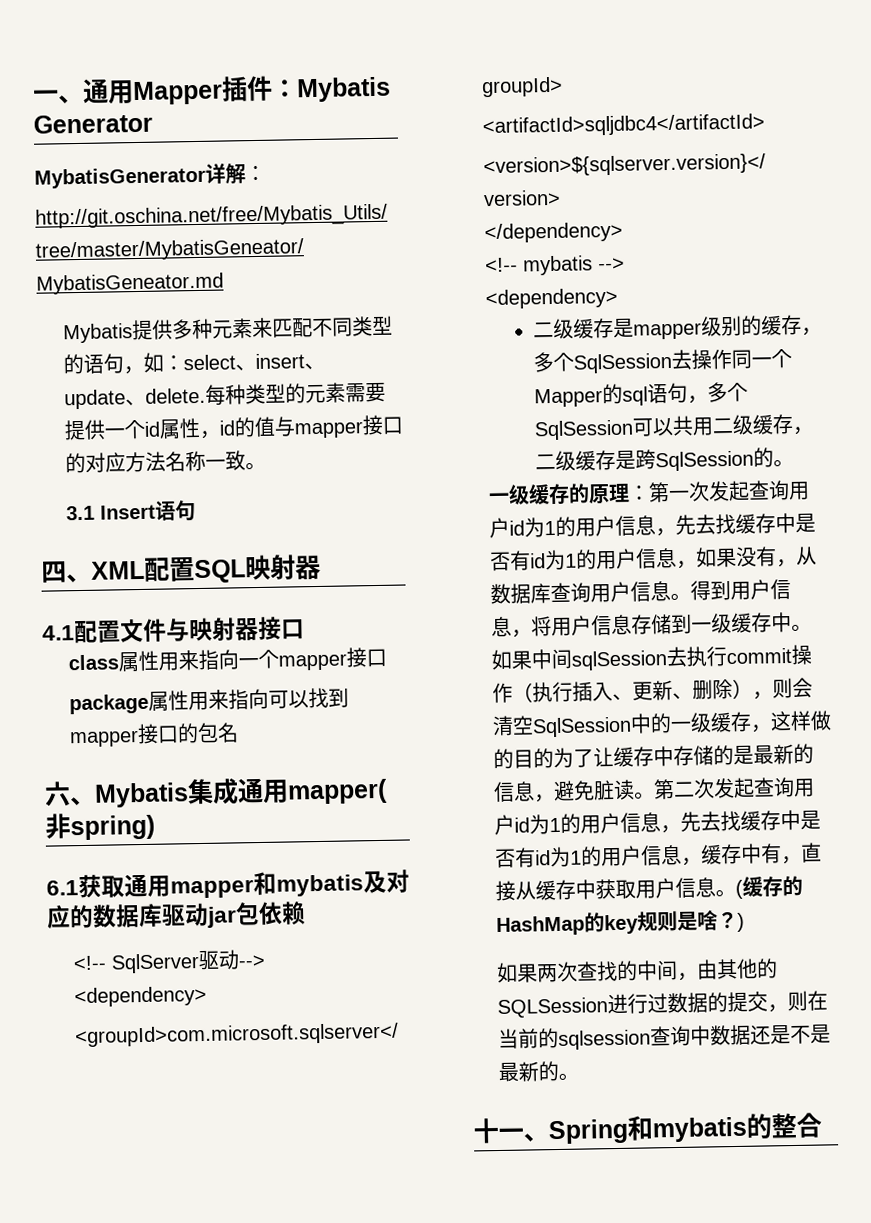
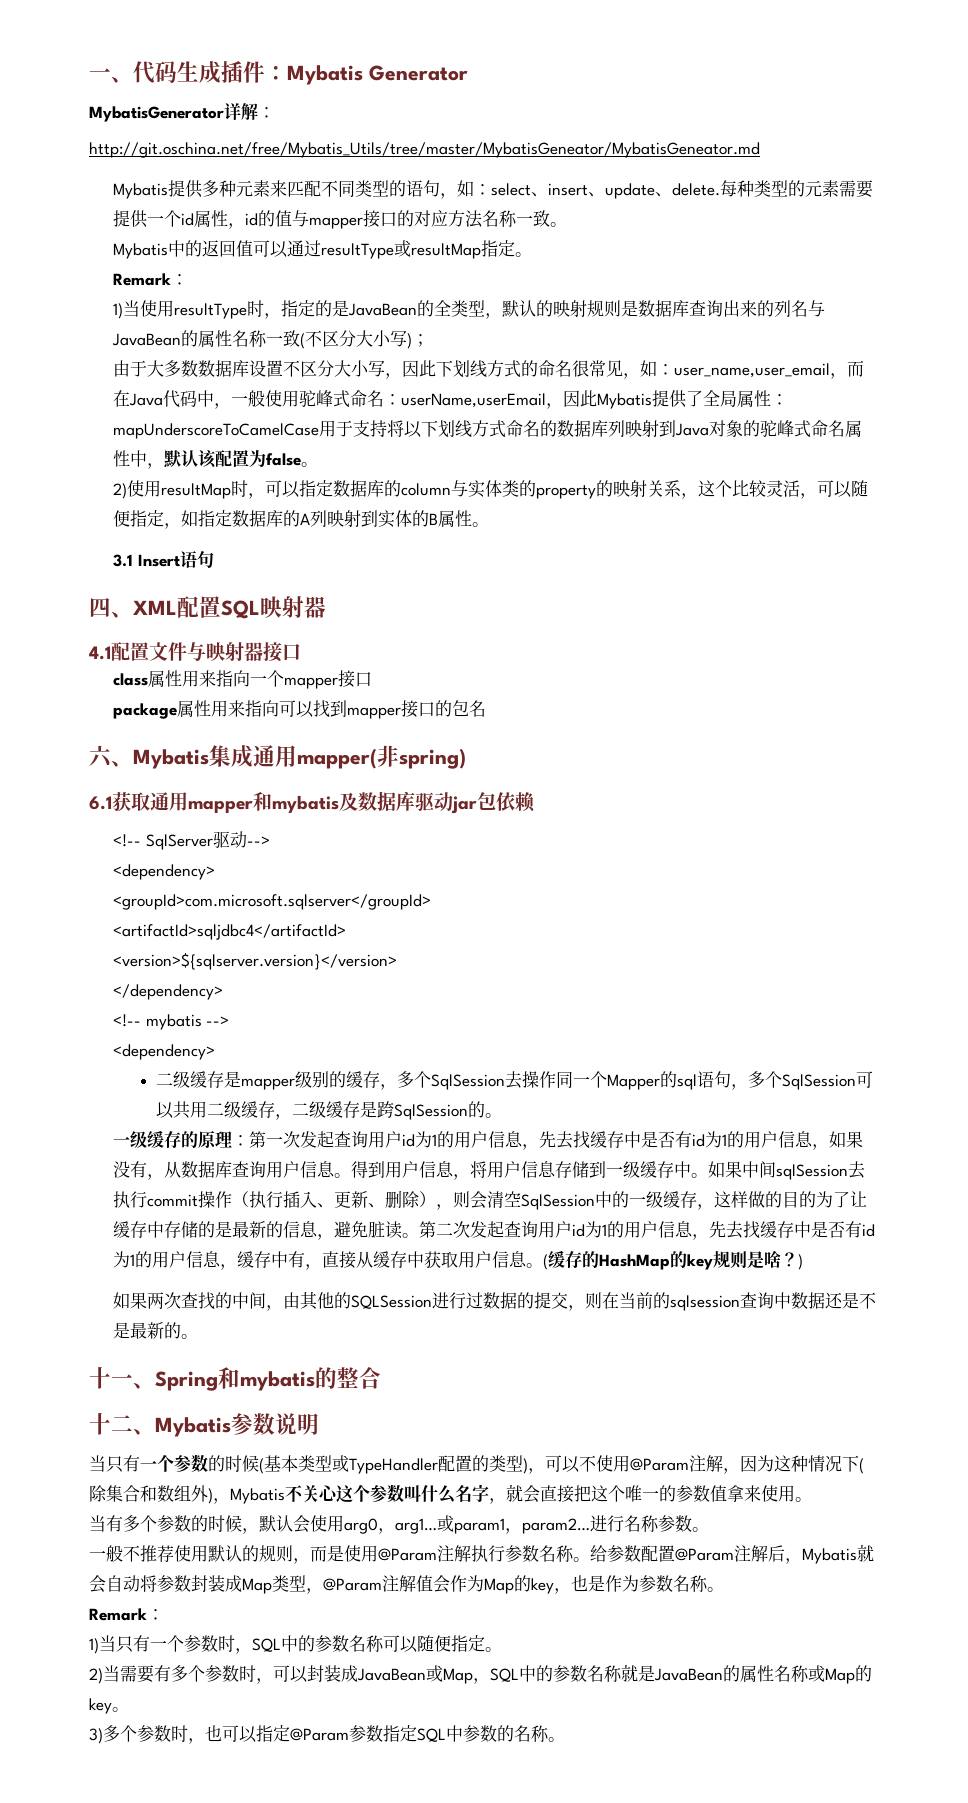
[33,78,223,106] 一、通用Mapper -> [89,61,221,84] 一、代码生成
(266, 466) none -> [113,240,533,259] [113,273,189,286] [113,300,826,319] [112,330,430,349] [113,360,865,379] [113,390,789,409] [113,420,863,439] [113,450,319,469] [113,480,869,499] [113,510,490,529] // Mybatis中的返回值可以通过resultType或resultMap指定。 // Remark： // 1)当使用resultType时，指定的是JavaBean的全类型，默认的映射规则是数据库查询出来的列名与JavaBean的属性名称一致(不区分大小写)； // 由于大多数数据库设置不区分大小写，因此下划线方式的命名很常见，如：user_name,user_email，而在Java代码中，一般使用驼峰式命名：userName,userEmail，因此Mybatis提供了全局属性：mapUnderscoreToCamelCase用于支持将以下划线方式命名的数据库列映射到Java对象的驼峰式命名属性中，默认该配置为false。 // 2)使用resultMap时，可以指定数据库的column与实体类的property的映射关系，这个比较灵活，可以随便指定，如指定数据库的A列映射到实体的B属性。
[386,869,410,893] [46,904,94,929] 对应的 -> (358, 801) none
(822, 1125) none -> [89,1413,319,1437] [89,1454,864,1474] [89,1484,812,1504] [89,1515,709,1534] [89,1544,874,1564] [89,1575,724,1594] [89,1608,164,1621] [89,1635,502,1654] [89,1664,872,1684] [89,1698,129,1714] [89,1725,565,1744] // 十二、Mybatis参数说明 // 当只有一个参数的时候(基本类型或TypeHandler配置的类型)，可以不使用@Param注解，因为这种情况下(除集合和数组外)，Mybatis不关心这个参数叫什么名字，就会直接把这个唯一的参数值拿来使用。 // 当有多个参数的时候，默认会使用arg0，arg1…或param1，param2…进行名称参数。 // 一般不推荐使用默认的规则，而是使用@Param注解执行参数名称。给参数配置@Param注解后，Mybatis就会自动将参数封装成Map类型，@Param注解值会作为Map的key，也是作为参数名称。 // Remark： // 1)当只有一个参数时，SQL中的参数名称可以随便指定。 // 2)当需要有多个参数时，可以封装成JavaBean或Map，SQL中的参数名称就是JavaBean的属性名称或Map的key。 // 3)多个参数时，也可以指定@Param参数指定SQL中参数的名称。

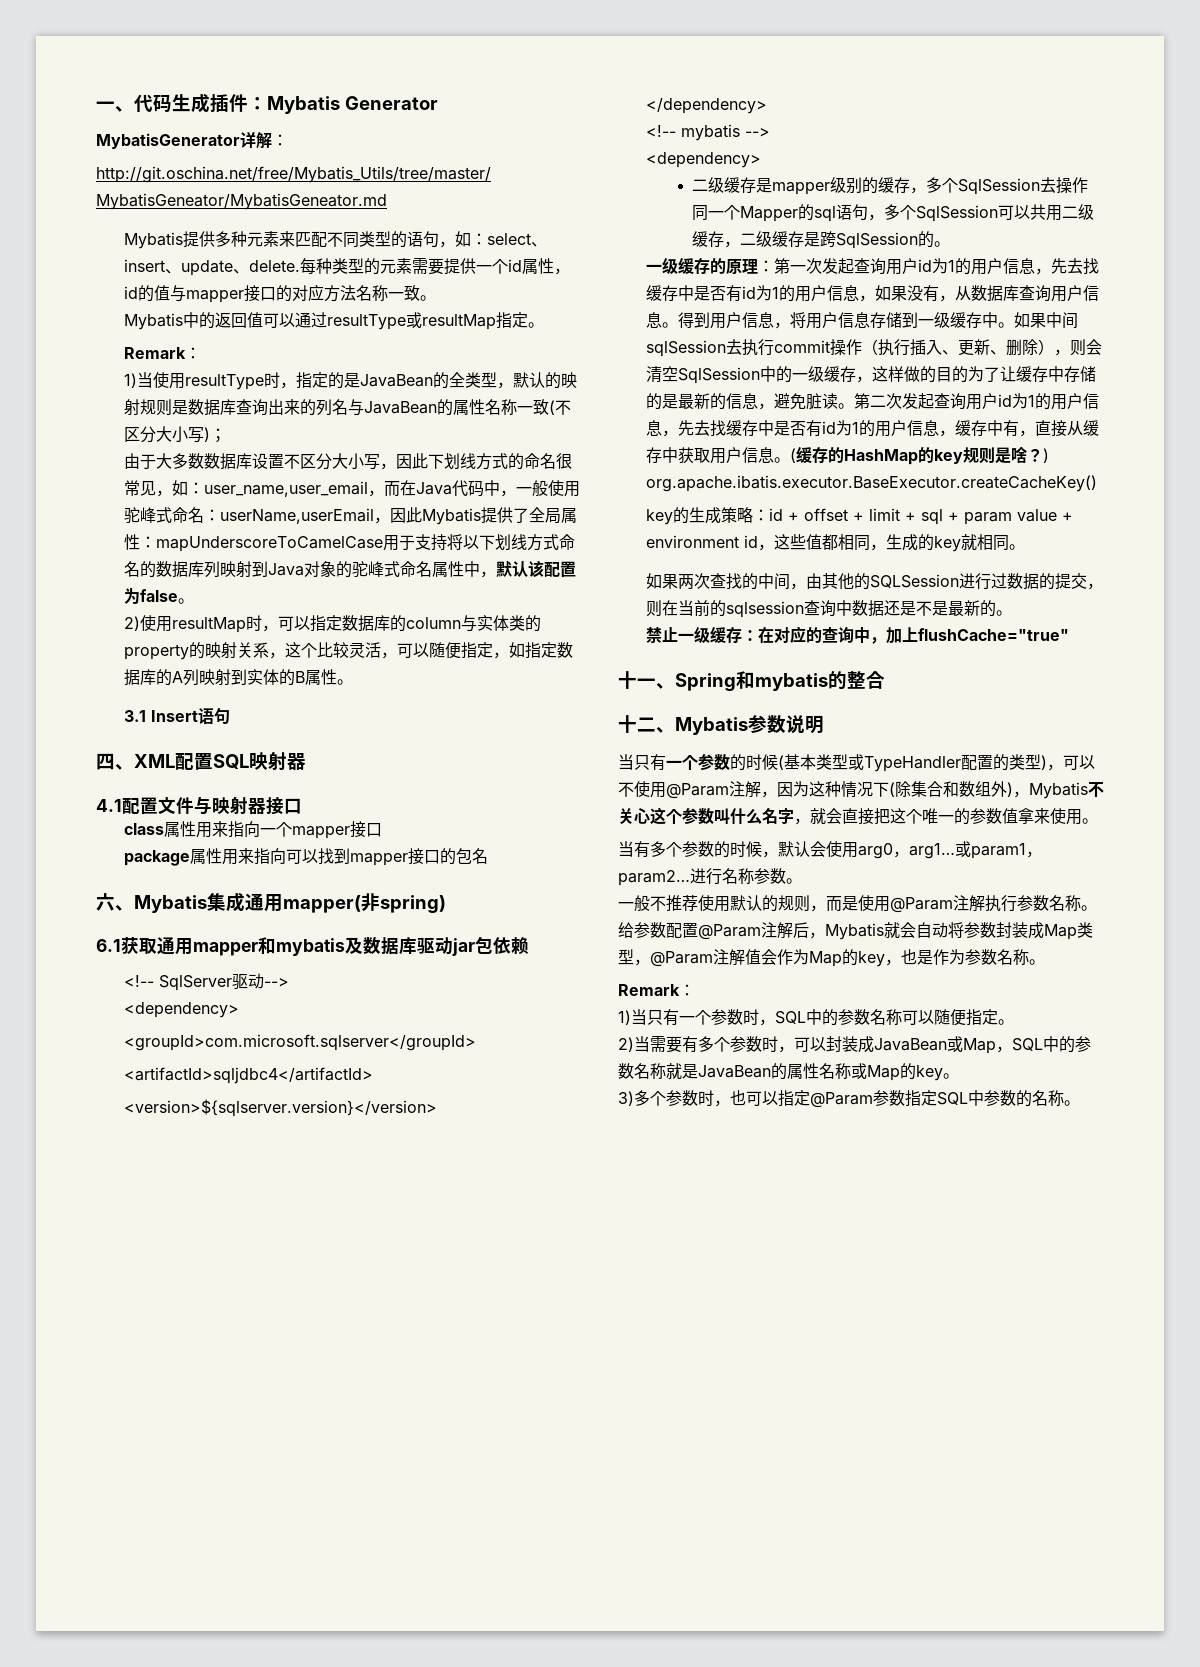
(804, 1262) none -> [646,475,1098,492] [646,507,1074,525] [646,534,1026,552] org.apache.ibatis.executor.BaseExecutor.createCacheKey() // key的生成策略：id + offset + limit + sql + param value + environment id，这些值都相同，生成的key就相同。
(199, 1336) none -> [646,626,1070,644] // 禁止一级缓存：在对应的查询中，加上flushCache="true"

